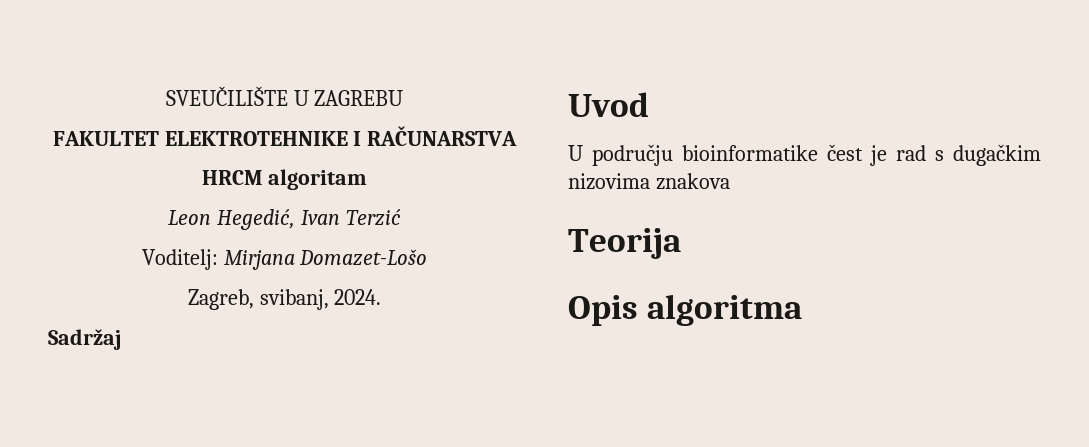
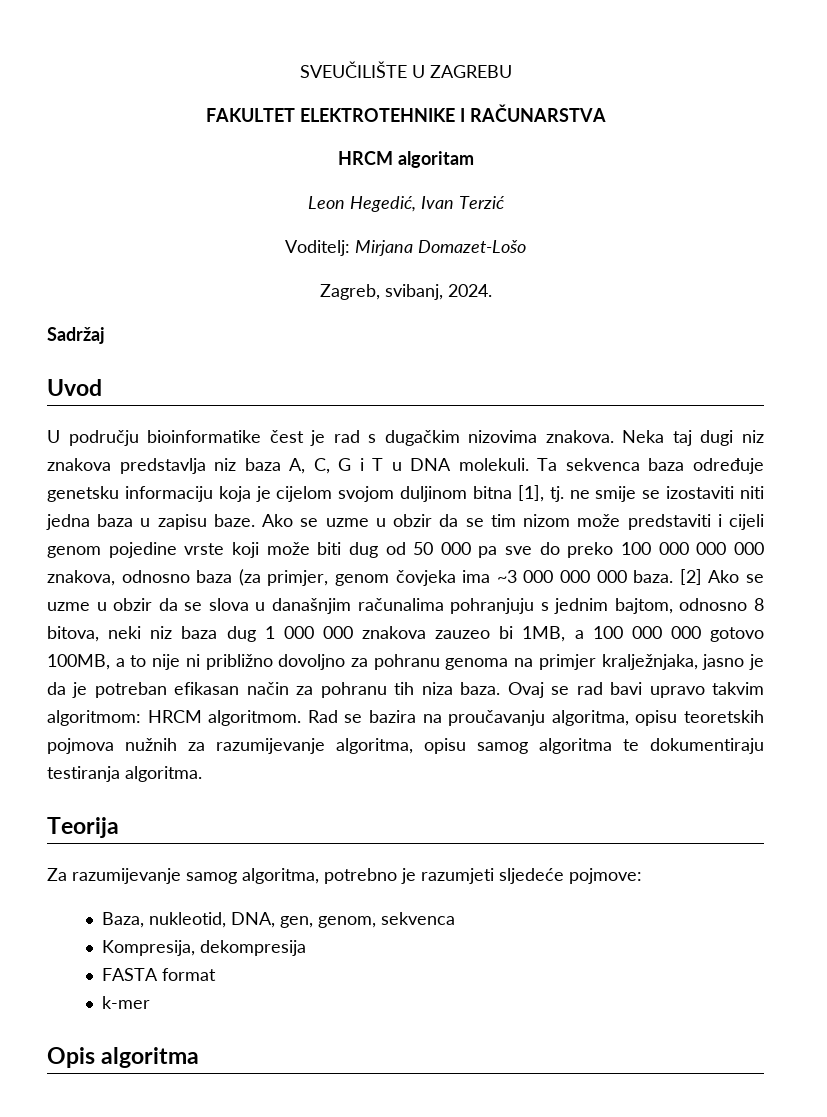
[655,173,730,190] [568,228,681,259] znakova // Teorija -> [545,430,765,446] [47,458,765,474] [47,485,764,502] [46,514,765,530] [47,542,764,558] [47,569,765,586] [47,598,764,614] [47,626,764,642] [47,654,764,670] [47,682,764,698] [47,710,765,726] [47,738,764,754] [47,766,202,782] [47,817,119,838] [47,868,642,884] [102,912,456,928] [102,940,307,956] [102,968,217,981] [102,996,151,1009] znakova. Neka taj dugi niz znakova predstavlja niz baza A, C, G i T u DNA molekuli. Ta sekvenca baza određuje genetsku informaciju koja je cijelom svojom duljinom bitna [1], tj. ne smije se izostaviti niti jedna baza u zapisu baze. Ako se uzme u obzir da se tim nizom može predstaviti i cijeli genom pojedine vrste koji može biti dug od 50 000 pa sve do preko 100 000 000 000 znakova, odnosno baza (za primjer, genom čovjeka ima ~3 000 000 000 baza. [2] Ako se uzme u obzir da se slova u današnjim računalima pohranjuju s jednim bajtom, odnosno 8 bitova, neki niz baza dug 1 000 000 znakova zauzeo bi 1MB, a 100 000 000 gotovo 100MB, a to nije ni približno dovoljno za pohranu genoma na primjer kralježnjaka, jasno je da je potreban efikasan način za pohranu tih niza baza. Ovaj se rad bavi upravo takvim algoritmom: HRCM algoritmom. Rad se bazira na proučavanju algoritma, opisu teoretskih pojmova nužnih za razumijevanje algoritma, opisu samog algoritma te dokumentiraju testiranja algoritma. // Teorija // Za razumijevanje samog algoritma, potrebno je razumjeti sljedeće pojmove: // Baza, nukleotid, DNA, gen, genom, sekvenca // Kompresija, dekompresija // FASTA format // k-mer

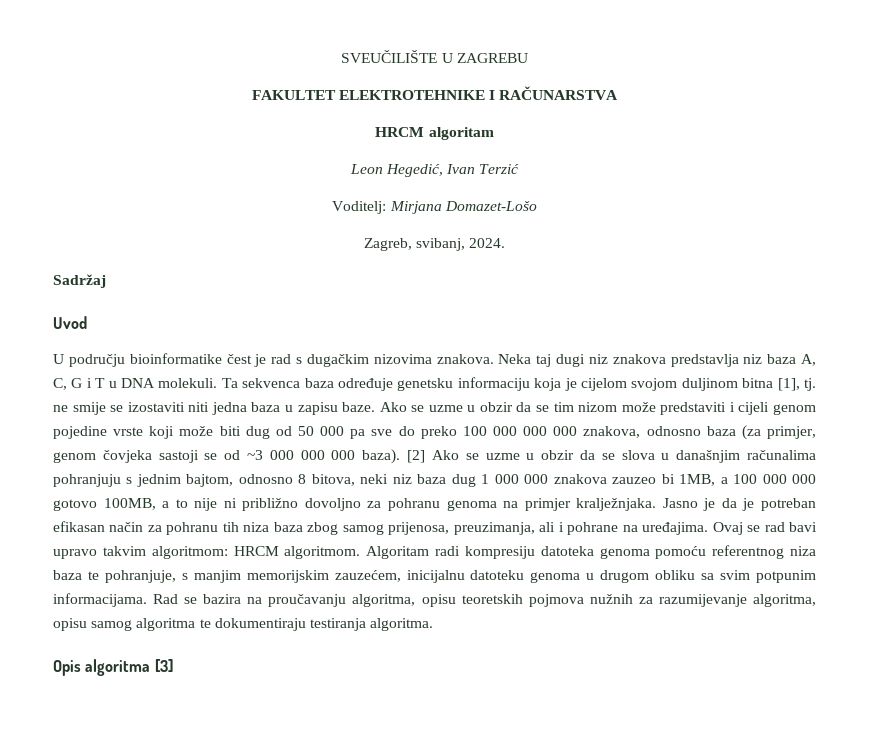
[462,570,491,583] ima -> [158,450,241,463] sastoji se od
[633,570,674,583] baza. -> [362,449,401,464] baza).
[601,654,745,670] kralježnjaka, jasno -> [576,498,698,511] kralježnjaka. Jasno
[460,682,501,695] baza. -> [273,522,709,535] baza zbog samog prijenosa, preuzimanja, ali i pohrane na uređajima.
(302, 718) none -> [366,545,817,559] [53,570,816,583] [53,593,147,607] Algoritam radi kompresiju datoteka genoma pomoću referentnog niza baza te pohranjuje, s manjim memorijskim zauzećem, inicijalnu datoteku genoma u drugom obliku sa svim potpunim informacijama.
[47,817,119,838] [47,868,642,884] [102,912,456,928] [102,940,307,956] [102,968,217,981] [102,996,151,1009] // Teorija // Za razumijevanje samog algoritma, potrebno je razumjeti sljedeće pojmove: // Baza, nukleotid, DNA, gen, genom, sekvenca // Kompresija, dekompresija // FASTA format // k-mer -> (434, 624) none
(200, 1057) none -> [154,659,173,672] [3]

